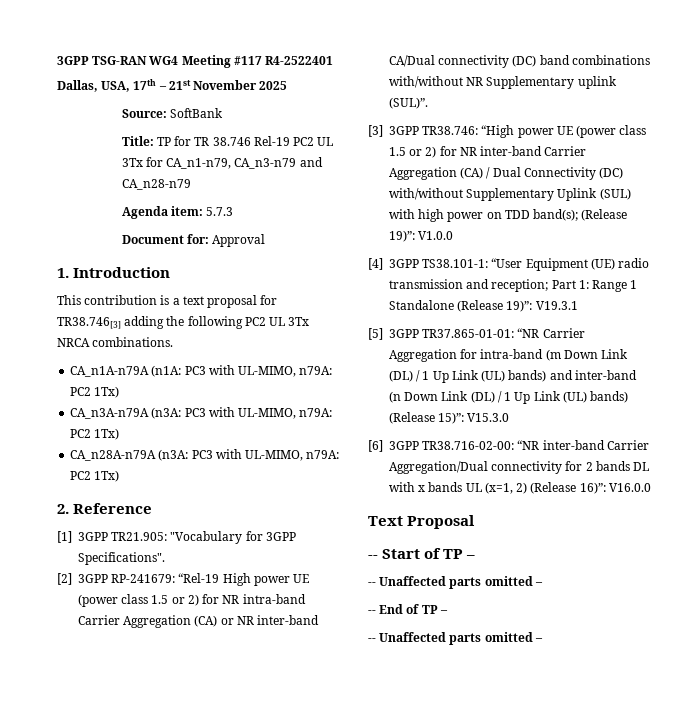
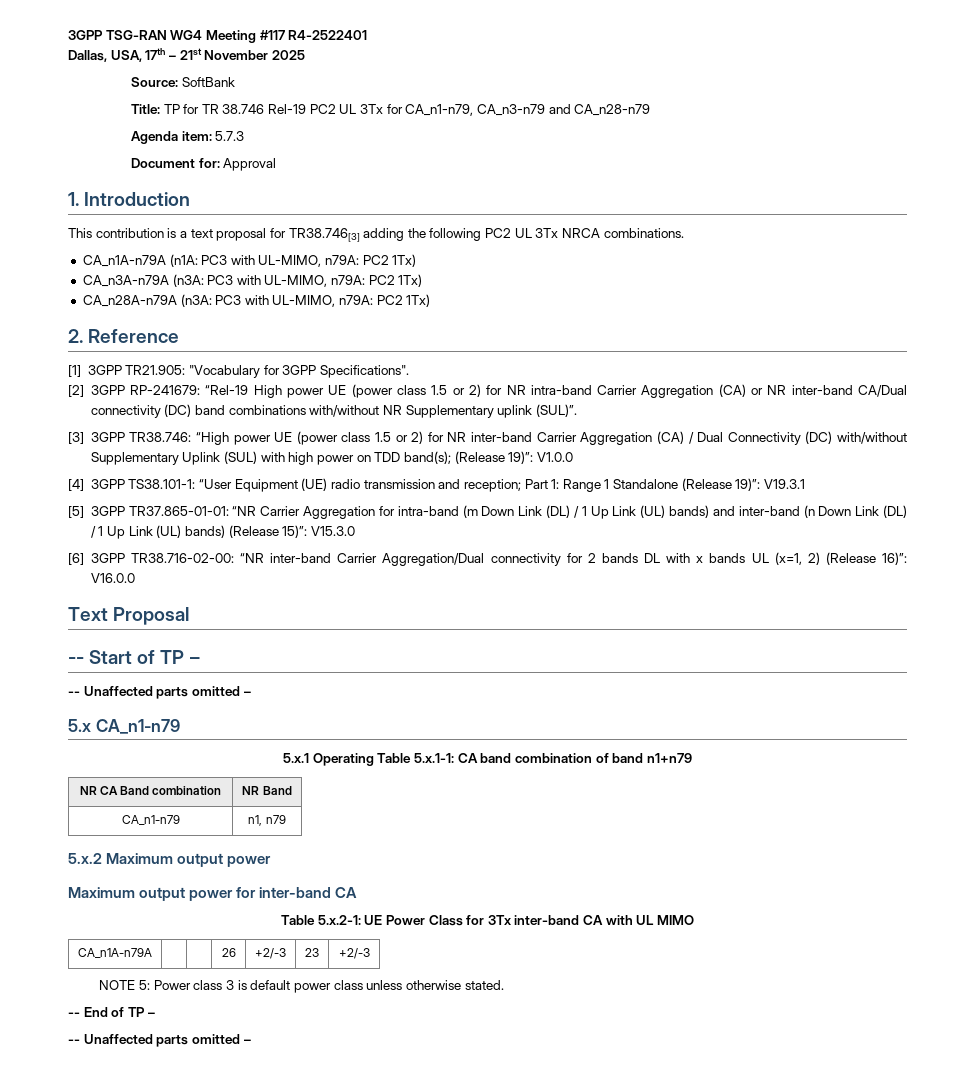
(543, 584) none -> [68,719,180,734] [283,753,692,766] [79,786,222,795] [242,786,292,795] [121,815,180,825] [248,815,286,826] [68,853,272,867] [68,887,358,901] [280,915,695,926] [78,948,152,958] [221,948,236,957] [255,948,286,959] [305,948,319,957] [338,948,370,959] [99,980,504,993] // 5.x CA_n1-n79 // 5.x.1 Operating Table 5.x.1-1: CA band combination of band n1+n79 // NR CA Band combination | NR Band // CA_n1-n79 | n1, n79 // 5.x.2 Maximum output power // Maximum output power for inter-band CA // Table 5.x.2-1: UE Power Class for 3Tx inter-band CA with UL MIMO // CA_n1A-n79A | | | 26 | +2/-3 | 23 | +2/-3 // NOTE 5: Power class 3 is default power class unless otherwise stated.

